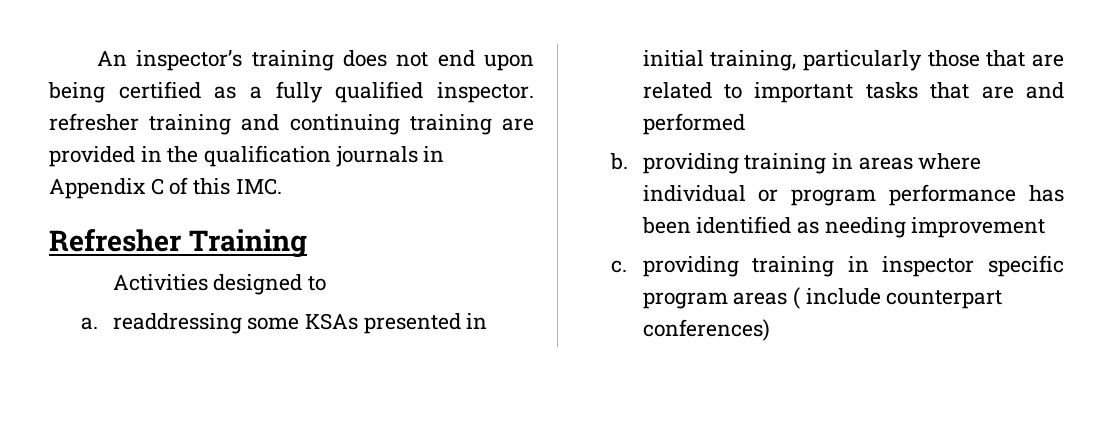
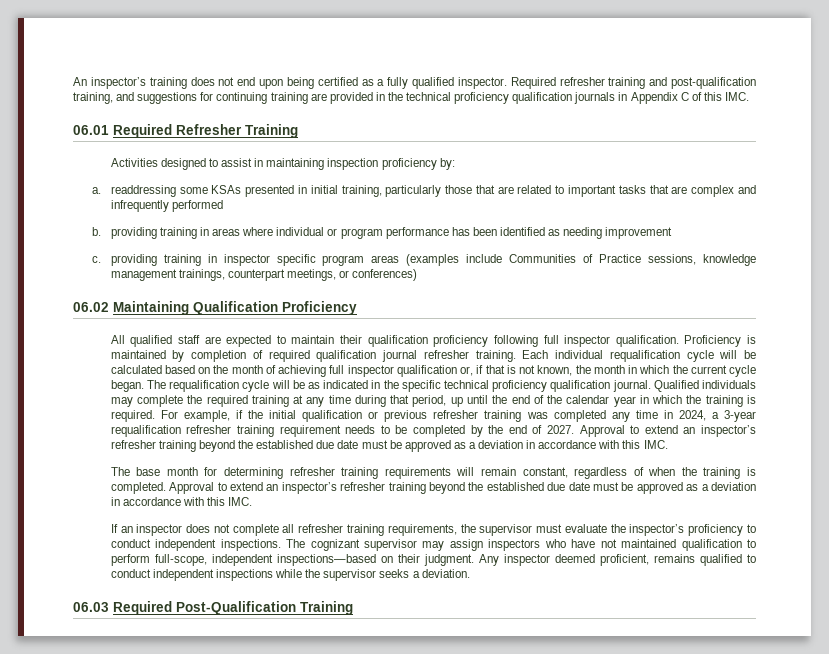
(534, 92) none -> [510,77,556,89] Required
(280, 122) none -> [671,77,757,89] [73,92,214,104] post-qualification training, and suggestions for
(199, 154) none -> [406,92,510,104] technical proficiency
(282, 186) none -> [73,124,172,138] 06.01 Required
(326, 283) none -> [221,158,455,170] assist in maintaining inspection proficiency by:
[1026,82,1064,99] and -> [691,185,757,197] [110,200,169,212] complex and infrequently
[792,287,1003,309] [642,319,770,341] ( include counterpart conferences) -> [406,254,756,266] [110,269,418,281] [73,301,357,315] [110,335,756,347] [110,350,756,362] [110,365,757,377] [110,380,756,392] [110,395,756,407] [110,410,757,422] [110,425,756,437] [110,440,668,452] [110,467,756,479] [110,482,756,494] [110,497,253,506] [110,524,756,536] [110,539,756,551] [110,554,756,566] [110,569,470,581] [73,601,353,615] (examples include Communities of Practice sessions, knowledge management trainings, counterpart meetings, or conferences) // 06.02 Maintaining Qualification Proficiency // All qualified staff are expected to maintain their qualification proficiency following full inspector qualification. Proficiency is maintained by completion of required qualification journal refresher training. Each individual requalification cycle will be calculated based on the month of achieving full inspector qualification or, if that is not known, the month in which the current cycle began. The requalification cycle will be as indicated in the specific technical proficiency qualification journal. Qualified individuals may complete the required training at any time during that period, up until the end of the calendar year in which the training is required. For example, if the initial qualification or previous refresher training was completed any time in 2024, a 3-year requalification refresher training requirement needs to be completed by the end of 2027. Approval to extend an inspector’s refresher training beyond the established due date must be approved as a deviation in accordance with this IMC. // The base month for determining refresher training requirements will remain constant, regardless of when the training is completed. Approval to extend an inspector’s refresher training beyond the established due date must be approved as a deviation in accordance with this IMC. // If an inspector does not complete all refresher training requirements, the supervisor must evaluate the inspector’s proficiency to conduct independent inspections. The cognizant supervisor may assign inspectors who have not maintained qualification to perform full-scope, independent inspections—based on their judgment. Any inspector deemed proficient, remains qualified to conduct independent inspections while the supervisor seeks a deviation. // 06.03 Required Post-Qualification Training

